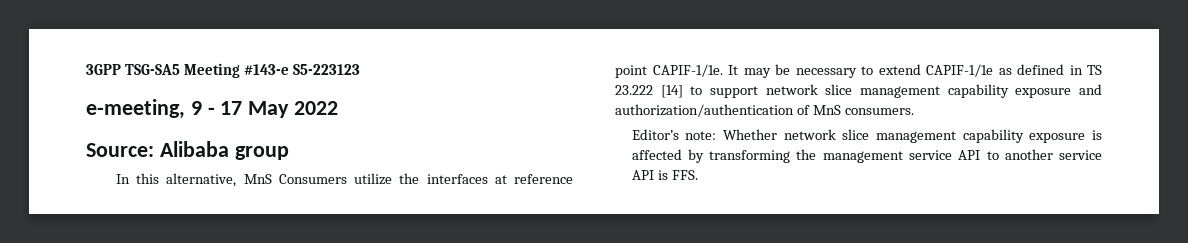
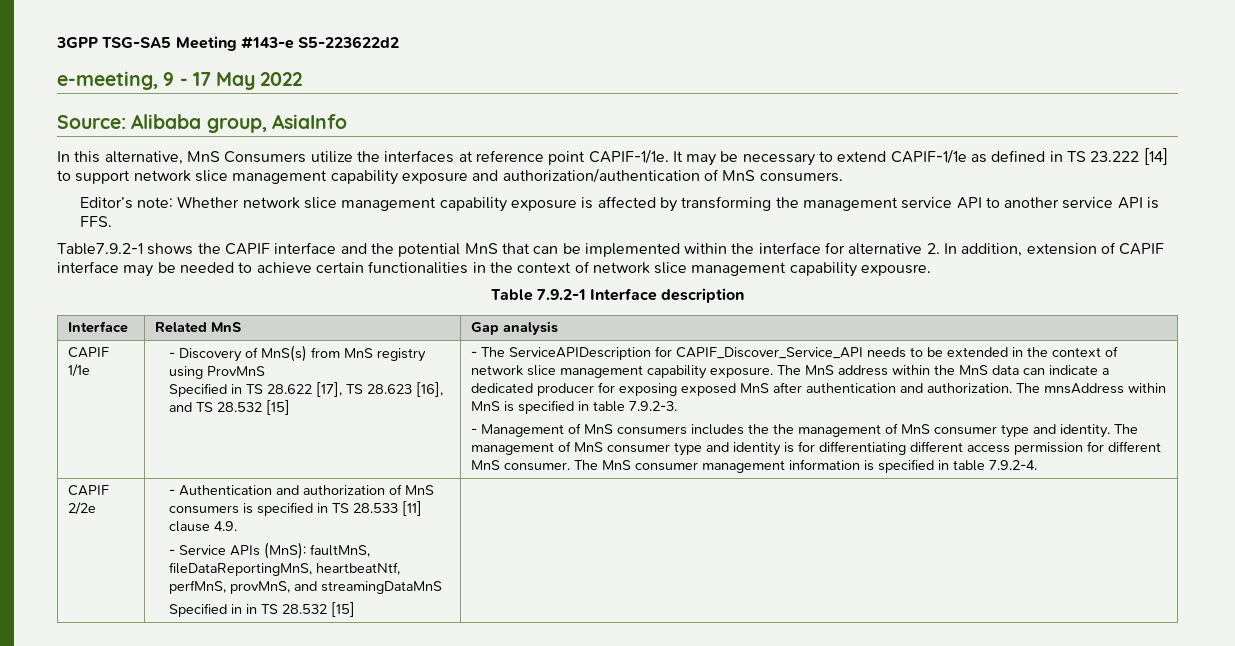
[292,64,360,75] S5-223123 -> [298,36,400,48] S5-223622d2
[234,146,289,160] group -> [206,114,347,133] group, AsiaInfo
(698, 175) none -> [57,242,1165,257] [57,261,932,277] [490,288,745,303] [68,321,129,333] [155,322,242,333] [471,321,559,335] [68,347,110,358] [68,364,91,377] [169,345,427,362] [169,366,266,379] [169,382,444,397] [169,400,291,415] [471,346,1119,360] [471,365,1110,379] [471,382,1167,396] [471,400,678,414] [471,423,1139,438] [471,441,1162,456] [471,459,1038,473] [68,485,110,496] [68,502,97,515] [169,484,435,496] [169,501,423,516] [169,521,238,532] [169,542,371,559] [169,562,401,576] [169,580,443,594] [169,602,356,617] // Table7.9.2-1 shows the CAPIF interface and the potential MnS that can be implemented within the interface for alternative 2. In addition, extension of CAPIF interface may be needed to achieve certain functionalities in the context of network slice management capability expousre. // Table 7.9.2-1 Interface description // Interface | Related MnS | Gap analysis // CAPIF 1/1e | - Discovery of MnS(s) from MnS registry using ProvMnS // Specified in TS 28.622 [17], TS 28.623 [16], and TS 28.532 [15] | - The ServiceAPIDescription for CAPIF_Discover_Service_API needs to be extended in the context of network slice management capability exposure. The MnS address within the MnS data can indicate a dedicated producer for exposing exposed MnS after authentication and authorization. The mnsAddress within MnS is specified in table 7.9.2-3. // - Management of MnS consumers includes the the management of MnS consumer type and identity. The management of MnS consumer type and identity is for differentiating different access permission for different MnS consumer. The MnS consumer management information is specified in table 7.9.2-4. // CAPIF 2/2e | - Authentication and authorization of MnS consumers is specified in TS 28.533 [11] clause 4.9. // - Service APIs (MnS): faultMnS, fileDataReportingMnS, heartbeatNtf, perfMnS, provMnS, and streamingDataMnS // Specified in in TS 28.532 [15] |

